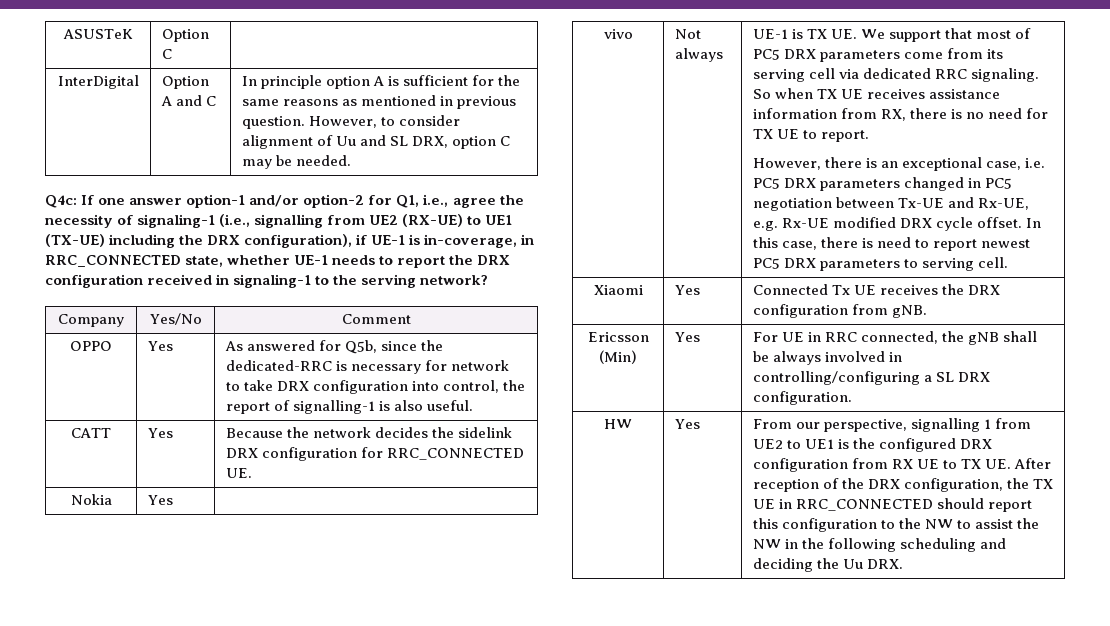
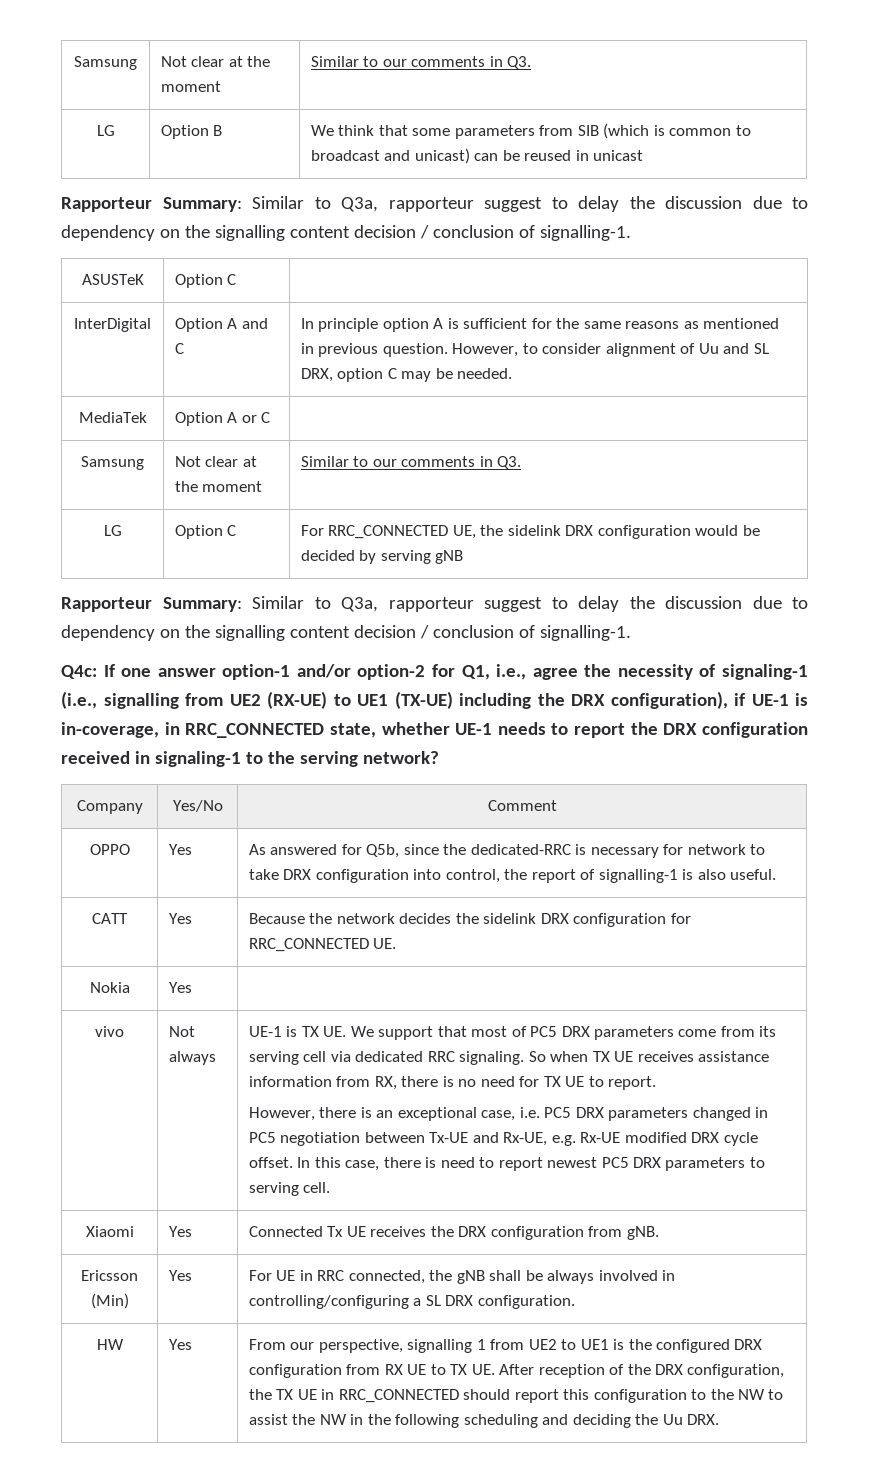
(62, 34) none -> [74,56,137,70] [161,56,271,67] [161,81,222,92] [311,56,532,69] [96,125,115,136] [161,125,223,139] [311,123,751,139] [311,148,644,164] [61,196,808,212] [61,225,631,241] Samsung | Not clear at the moment | Similar to our comments in Q3. // LG | Option B | We think that some parameters from SIB (which is common to broadcast and unicast) can be reused in unicast // Rapporteur Summary: Similar to Q3a, rapporteur suggest to delay the discussion due to dependency on the signalling content decision / conclusion of signalling-1. //
(351, 160) none -> [78,412,147,423] [175,412,271,426] [81,456,144,470] [175,456,257,467] [175,481,263,492] [301,456,522,469] [103,525,122,536] [175,525,237,539] [301,525,760,539] [301,550,464,564] [61,596,808,612] [61,625,631,641] // MediaTek | Option A or C | // Samsung | Not clear at the moment | Similar to our comments in Q3. // LG | Option C | For RRC_CONNECTED UE, the sidelink DRX configuration would be decided by serving gNB // Rapporteur Summary: Similar to Q3a, rapporteur suggest to delay the discussion due to dependency on the signalling content decision / conclusion of signalling-1.

